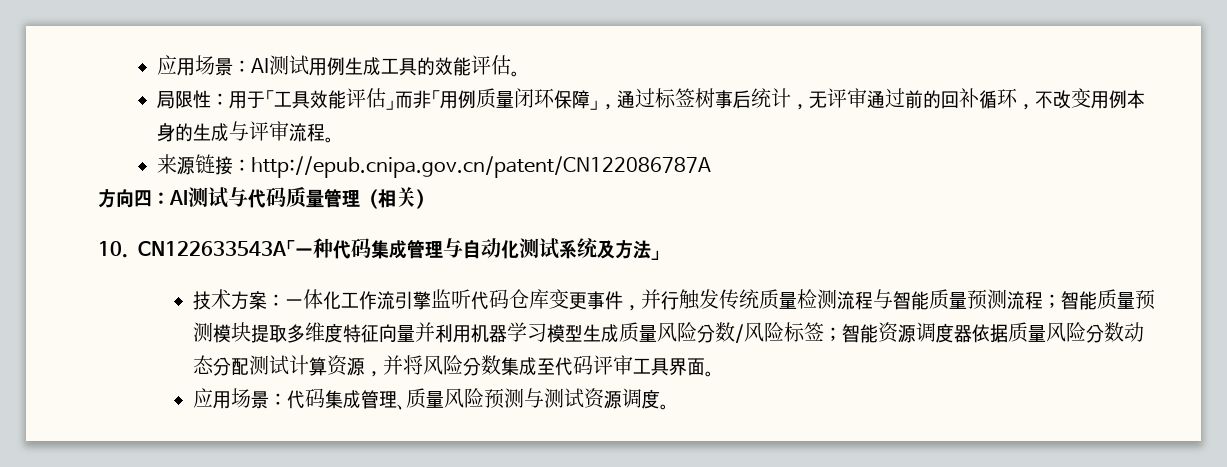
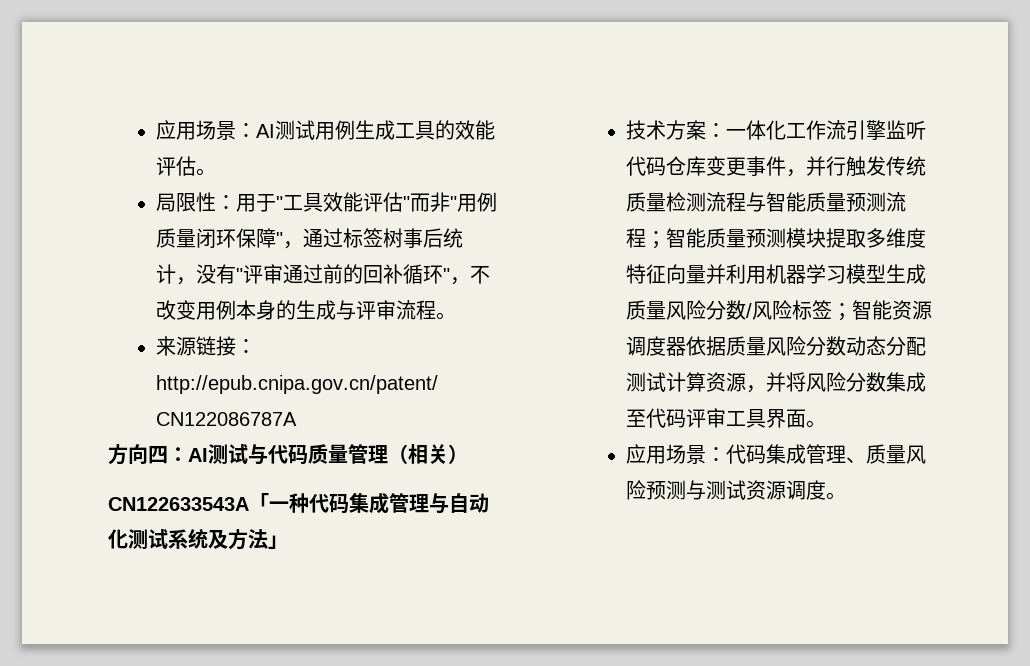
[264,90,274,106] 「 -> [275,196,283,210] "
[385,90,440,110] 」而非「 -> [402,192,457,212] "而非"
[589,100,599,110] 」 -> [275,232,283,246] "
[808,91,827,109] 无 -> [195,264,243,284] 没有"
(1018, 98) none -> [442,268,450,282] "
[98,241,128,258] 10. -> (468, 454) none

